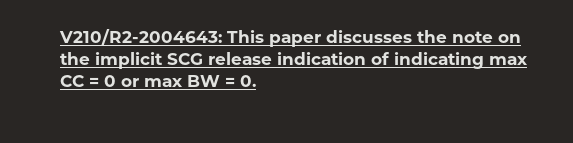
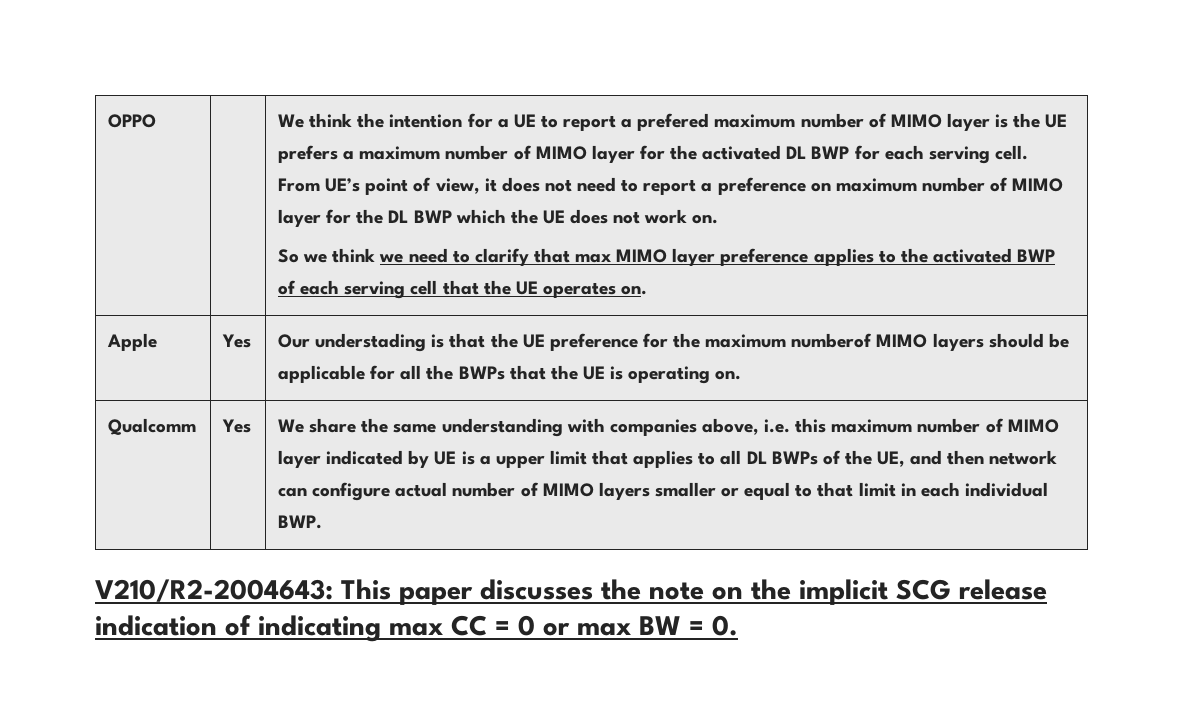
(59, 37) none -> [108,114,157,128] [278,113,1068,131] [278,145,1028,164] [278,177,1064,195] [278,209,719,227] [278,248,1056,266] [278,280,648,299] [107,333,158,351] [222,334,252,348] [278,333,1069,352] [278,365,742,384] [108,418,197,435] [222,419,252,433] [278,418,1059,437] [278,450,1058,468] [278,482,1048,501] [278,515,323,529] OPPO | | We think the intention for a UE to report a prefered maximum number of MIMO layer is the UE prefers a maximum number of MIMO layer for the activated DL BWP for each serving cell. From UE’s point of view, it does not need to report a preference on maximum number of MIMO layer for the DL BWP which the UE does not work on. // So we think we need to clarify that max MIMO layer preference applies to the activated BWP of each serving cell that the UE operates on. // Apple | Yes | Our understading is that the UE preference for the maximum numberof MIMO layers should be applicable for all the BWPs that the UE is operating on. // Qualcomm | Yes | We share the same understanding with companies above, i.e. this maximum number of MIMO layer indicated by UE is a upper limit that applies to all DL BWPs of the UE, and then network can configure actual number of MIMO layers smaller or equal to that limit in each individual BWP. //

